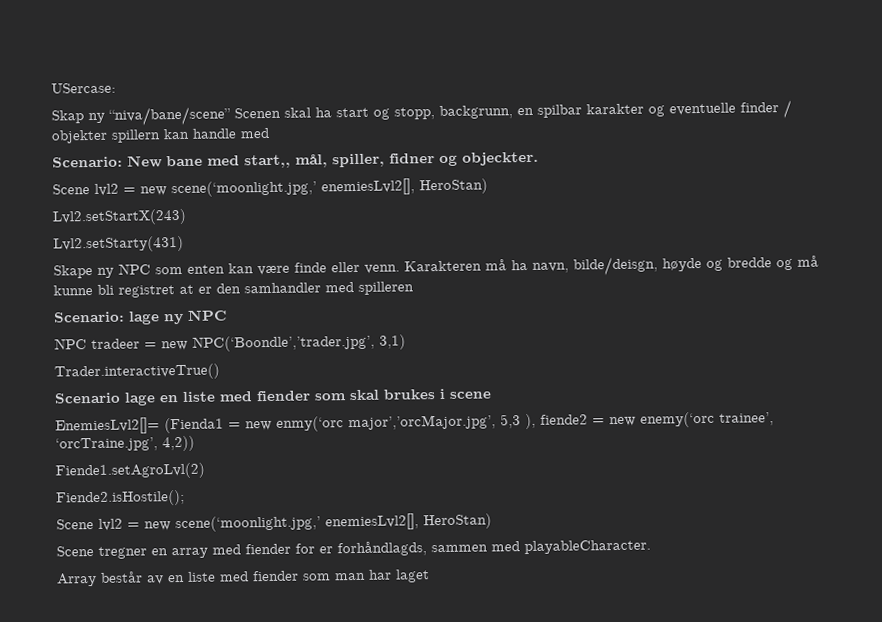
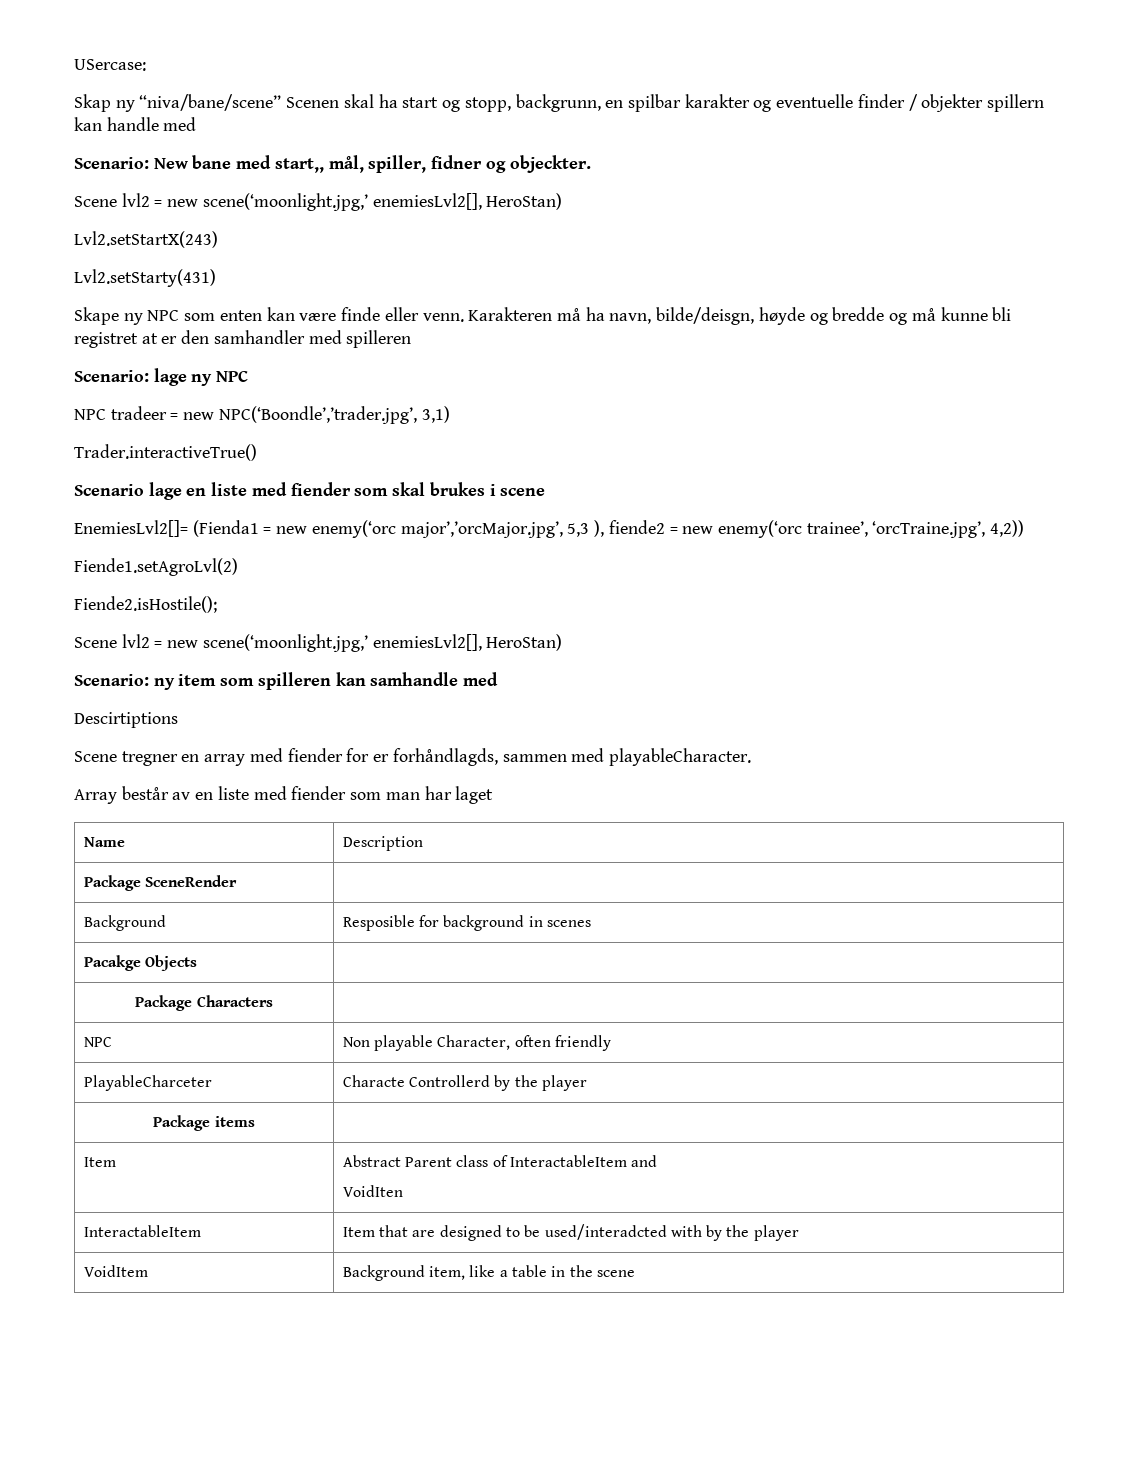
[276,416,344,432] enmy(‘orc -> [311,520,396,538] enemy(‘orc
(492, 521) none -> [74,672,499,690] [74,712,178,728] // Scenario: ny item som spilleren kan samhandle med // Descirtiptions
(430, 576) none -> [83,837,125,847] [342,836,423,851] [83,875,237,891] [83,915,166,931] [342,915,591,931] [83,955,197,971] [135,995,273,1011] [83,1037,112,1047] [342,1035,611,1051] [83,1075,212,1091] [342,1075,587,1091] [153,1115,255,1131] [83,1157,116,1167] [342,1155,658,1167] [342,1185,403,1197] [83,1225,201,1237] [342,1224,799,1241] [83,1265,148,1277] [342,1265,635,1281] // Name | Description // Package SceneRender | // Background | Resposible for background in scenes // Pacakge Objects | // Package Characters | // NPC | Non playable Character, often friendly // PlayableCharceter | Characte Controllerd by the player // Package items | // Item | Abstract Parent class of InteractableItem and // VoidIten // InteractableItem | Item that are designed to be used/interadcted with by the player // VoidItem | Background item, like a table in the scene

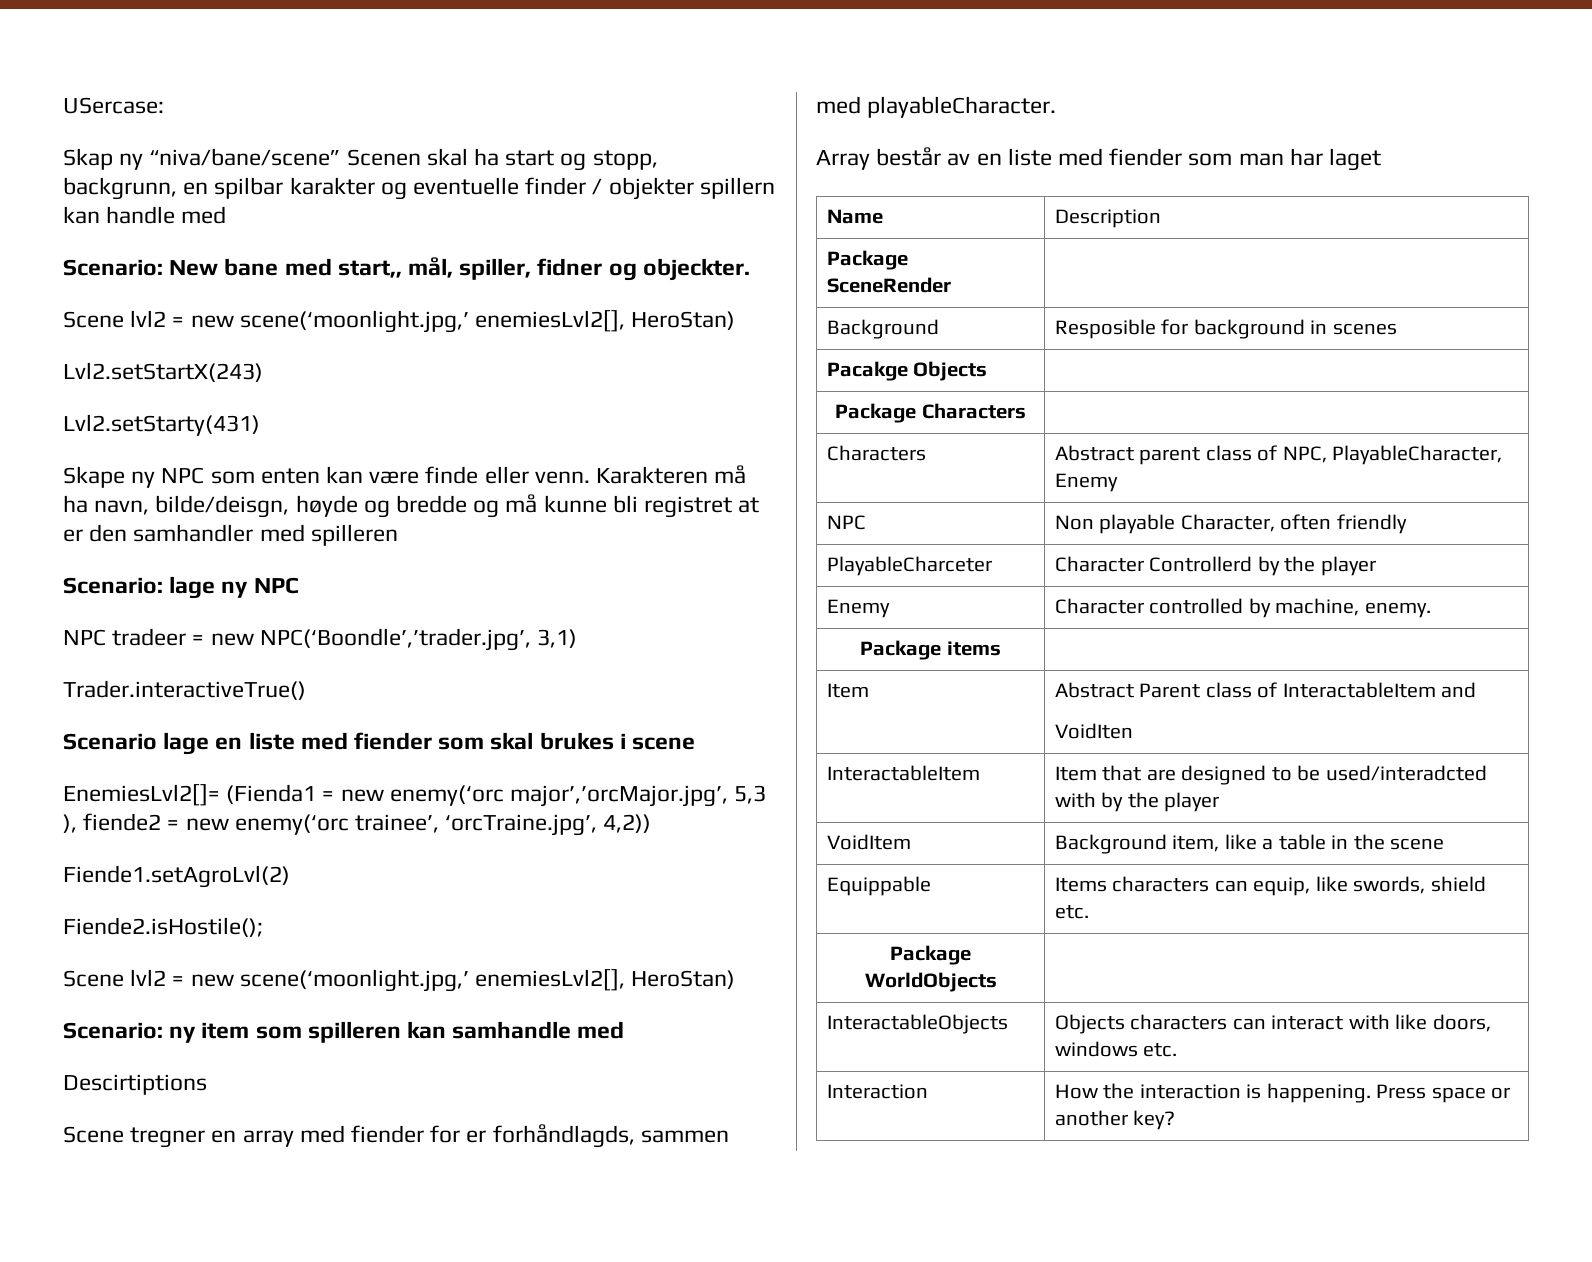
(273, 1001) none -> [826,445,926,461] [1054,445,1503,465] [1054,473,1118,492] // Characters | Abstract parent class of NPC, PlayableCharacter, Enemy
[342,1075,405,1087] Characte -> [1054,556,1144,572] Character
(587, 1083) none -> [826,599,890,618] [1054,598,1431,618] // Enemy | Character controlled by machine, enemy.
(635, 1273) none -> [826,876,931,896] [1054,876,1486,896] [1054,905,1089,919] [890,945,971,965] [864,972,997,992] [826,1014,1008,1034] [1054,1014,1491,1034] [1054,1041,1178,1057] [826,1084,928,1099] [1054,1083,1511,1103] [1054,1110,1176,1130] // Equippable | Items characters can equip, like swords, shield etc. // Package WorldObjects | // InteractableObjects | Objects characters can interact with like doors, windows etc. // Interaction | How the interaction is happening. Press space or another key?

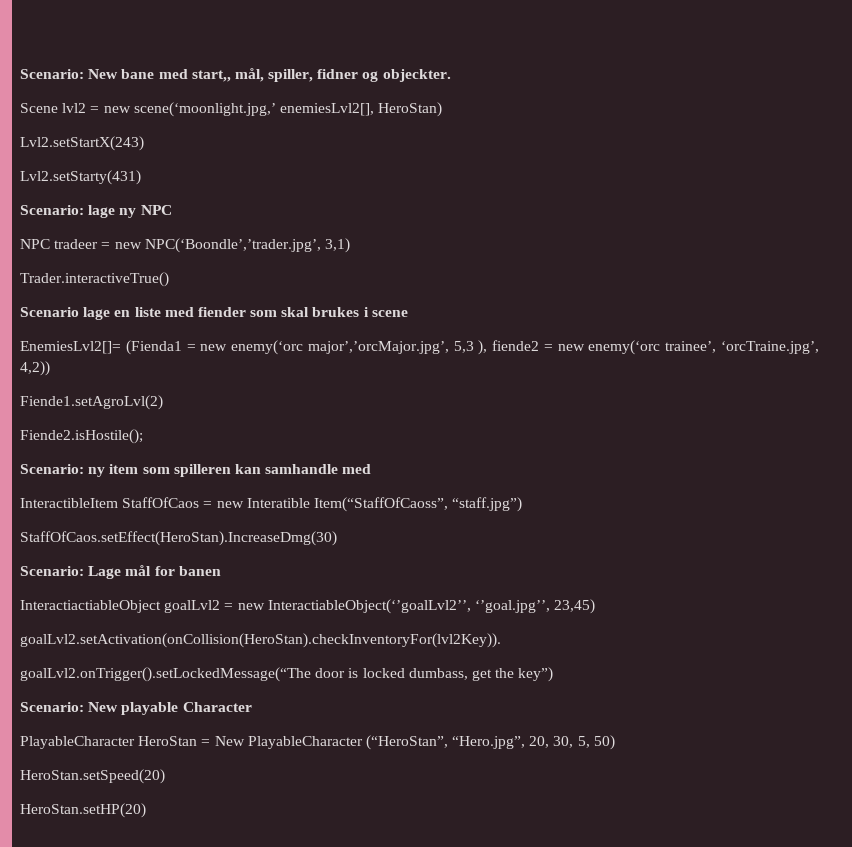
[63,97,164,114] [63,148,658,171] [63,177,775,200] [63,206,227,224] USercase: // Skap ny “niva/bane/scene” Scenen skal ha start og stopp, backgrunn, en spilbar karakter og eventuelle finder / objekter spillern kan handle med // -> (20, 74) none
[63,465,747,488] [63,494,760,518] [63,524,398,546] // Skape ny NPC som enten kan være finde eller venn. Karakteren må ha navn, bilde/deisgn, høyde og bredde og må kunne bli registret at er den samhandler med spilleren -> (141, 177) none
[63,969,736,992] // Scene lvl2 = new scene(‘moonlight.jpg,’ enemiesLvl2[], HeroStan) -> (143, 436) none
[63,1074,207,1095] [63,1124,729,1148] [816,96,1057,118] [816,147,1382,171] [826,209,883,224] [1054,209,1161,228] [826,250,908,270] [826,277,951,293] [826,319,939,339] [1054,319,1397,339] [826,361,988,381] [835,403,1026,423] [826,445,926,461] [1054,445,1503,465] [1054,473,1118,492] [826,515,866,530] [1054,514,1407,534] [826,556,992,576] [1054,556,1376,576] [826,599,890,618] [1054,598,1431,618] [860,640,1001,660] [826,683,869,698] [1054,682,1477,698] [1054,723,1133,739] [826,765,980,781] [1054,765,1487,785] [1054,792,1220,812] [826,834,911,850] [1054,834,1445,854] [826,876,931,896] [1054,876,1486,896] [1054,905,1089,919] [890,945,971,965] [864,972,997,992] [826,1014,1008,1034] [1054,1014,1491,1034] [1054,1041,1178,1057] [826,1084,928,1099] [1054,1083,1511,1103] [1054,1110,1176,1130] Descirtiptions // Scene tregner en array med fiender for er forhåndlagds, sammen med playableCharacter. // Array består av en liste med fiender som man har laget // Name | Description // Package SceneRender | // Background | Resposible for background in scenes // Pacakge Objects | // Package Characters | // Characters | Abstract parent class of NPC, PlayableCharacter, Enemy // NPC | Non playable Character, often friendly // PlayableCharceter | Character Controllerd by the player // Enemy | Character controlled by machine, enemy. // Package items | // Item | Abstract Parent class of InteractableItem and // VoidIten // InteractableItem | Item that are designed to be used/interadcted with by the player // VoidItem | Background item, like a table in the scene // Equippable | Items characters can equip, like swords, shield etc. // Package WorldObjects | // InteractableObjects | Objects characters can interact with like doors, windows etc. // Interaction | How the interaction is happening. Press space or another key? -> [20,497,523,512] [20,531,337,546] [20,565,221,579] [20,599,596,614] [20,633,501,648] [20,667,554,682] [20,702,252,715] [20,735,615,750] [20,769,165,784] [20,803,146,818] InteractibleItem StaffOfCaos = new Interatible Item(“StaffOfCaoss”, “staff.jpg”) // StaffOfCaos.setEffect(HeroStan).IncreaseDmg(30) // Scenario: Lage mål for banen // InteractiactiableObject goalLvl2 = new InteractiableObject(‘’goalLvl2’’, ‘’goal.jpg’’, 23,45) // goalLvl2.setActivation(onCollision(HeroStan).checkInventoryFor(lvl2Key)). // goalLvl2.onTrigger().setLockedMessage(“The door is locked dumbass, get the key”) // Scenario: New playable Character // PlayableCharacter HeroStan = New PlayableCharacter (“HeroStan”, “Hero.jpg”, 20, 30, 5, 50) // HeroStan.setSpeed(20) // HeroStan.setHP(20)

